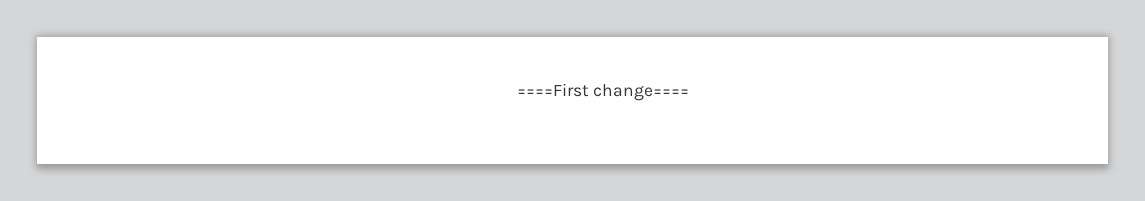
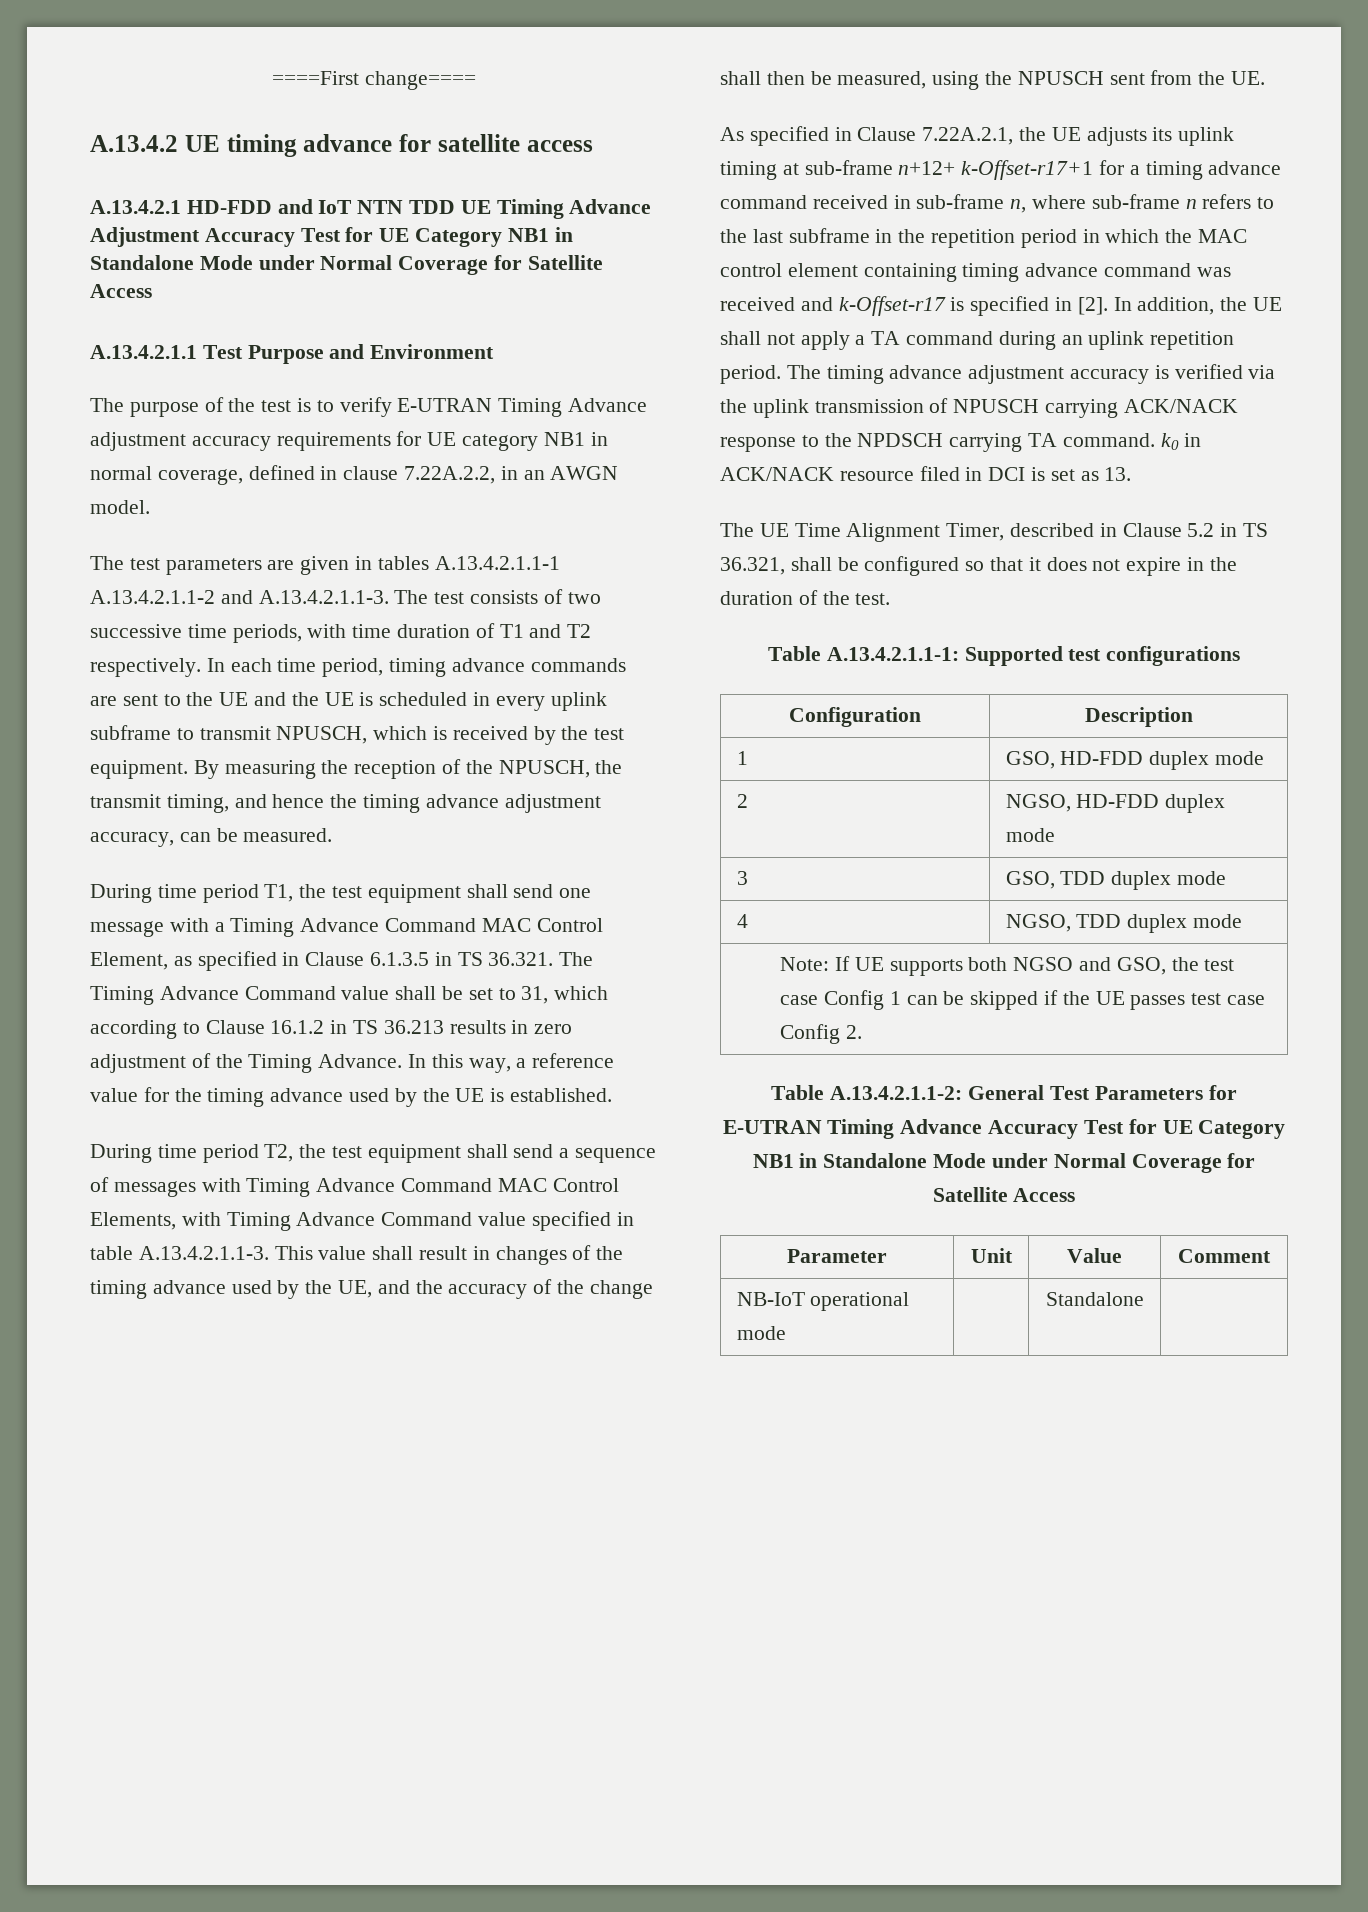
(690, 92) none -> [90,134,593,157] [90,199,652,219] [90,227,573,247] [90,255,603,275] [90,284,152,298] [90,344,495,364] [90,397,648,417] [90,431,608,451] [90,465,619,485] [90,500,150,514] [90,556,560,575] [90,589,601,604] [90,623,592,643] [90,658,626,677] [90,692,607,711] [90,725,625,745] [90,759,623,779] [90,794,601,813] [90,828,333,847] [90,884,592,903] [90,918,603,937] [90,951,594,971] [90,986,609,1005] [90,1020,573,1039] [90,1053,615,1073] [90,1087,613,1107] [90,1144,657,1163] [90,1177,619,1197] [90,1211,634,1231] [90,1245,624,1265] [90,1279,653,1299] [720,70,1266,90] [720,126,1235,146] [720,160,1282,180] [720,194,1275,213] [720,228,1248,248] [720,263,1231,282] [720,296,1283,316] [720,331,1235,350] [720,364,1276,384] [720,398,1238,418] [720,433,1202,452] [720,466,1132,481] [720,523,1269,542] [720,556,1237,576] [720,590,891,605] [767,646,1241,666] [789,707,921,727] [1084,707,1193,727] [736,751,748,765] [1005,751,1264,770] [736,794,748,808] [1005,794,1226,813] [1005,828,1055,842] [736,871,748,885] [1005,871,1226,890] [736,914,748,928] [1005,914,1242,933] [780,956,1235,976] [780,990,1265,1010] [780,1024,862,1044] [771,1085,1237,1100] [722,1119,1286,1139] [752,1153,1256,1173] [932,1187,1076,1202] [787,1249,887,1263] [970,1248,1013,1263] [1067,1248,1122,1263] [1178,1249,1271,1263] [736,1292,910,1311] [736,1326,786,1340] [1045,1292,1144,1306] // A.13.4.2 UE timing advance for satellite access // A.13.4.2.1 HD-FDD and IoT NTN TDD UE Timing Advance Adjustment Accuracy Test for UE Category NB1 in Standalone Mode under Normal Coverage for Satellite Access // A.13.4.2.1.1 Test Purpose and Environment // The purpose of the test is to verify E-UTRAN Timing Advance adjustment accuracy requirements for UE category NB1 in normal coverage, defined in clause 7.22A.2.2, in an AWGN model. // The test parameters are given in tables A.13.4.2.1.1-1 A.13.4.2.1.1-2 and A.13.4.2.1.1-3. The test consists of two successive time periods, with time duration of T1 and T2 respectively. In each time period, timing advance commands are sent to the UE and the UE is scheduled in every uplink subframe to transmit NPUSCH, which is received by the test equipment. By measuring the reception of the NPUSCH, the transmit timing, and hence the timing advance adjustment accuracy, can be measured. // During time period T1, the test equipment shall send one message with a Timing Advance Command MAC Control Element, as specified in Clause 6.1.3.5 in TS 36.321. The Timing Advance Command value shall be set to 31, which according to Clause 16.1.2 in TS 36.213 results in zero adjustment of the Timing Advance. In this way, a reference value for the timing advance used by the UE is established. // During time period T2, the test equipment shall send a sequence of messages with Timing Advance Command MAC Control Elements, with Timing Advance Command value specified in table A.13.4.2.1.1-3. This value shall result in changes of the timing advance used by the UE, and the accuracy of the change shall then be measured, using the NPUSCH sent from the UE. // As specified in Clause 7.22A.2.1, the UE adjusts its uplink timing at sub-frame n+12+ k-Offset-r17+1 for a timing advance command received in sub-frame n, where sub-frame n refers to the last subframe in the repetition period in which the MAC control element containing timing advance command was received and k-Offset-r17 is specified in [2]. In addition, the UE shall not apply a TA command during an uplink repetition period. The timing advance adjustment accuracy is verified via the uplink transmission of NPUSCH carrying ACK/NACK response to the NPDSCH carrying TA command. k0 in ACK/NACK resource filed in DCI is set as 13. // The UE Time Alignment Timer, described in Clause 5.2 in TS 36.321, shall be configured so that it does not expire in the duration of the test. // Table A.13.4.2.1.1-1: Supported test configurations // Configuration | Description // 1 | GSO, HD-FDD duplex mode // 2 | NGSO, HD-FDD duplex mode // 3 | GSO, TDD duplex mode // 4 | NGSO, TDD duplex mode // Note: If UE supports both NGSO and GSO, the test case Config 1 can be skipped if the UE passes test case Config 2. // Table A.13.4.2.1.1-2: General Test Parameters for E-UTRAN Timing Advance Accuracy Test for UE Category NB1 in Standalone Mode under Normal Coverage for Satellite Access // Parameter | Unit | Value | Comment // NB-IoT operational mode | | Standalone |

